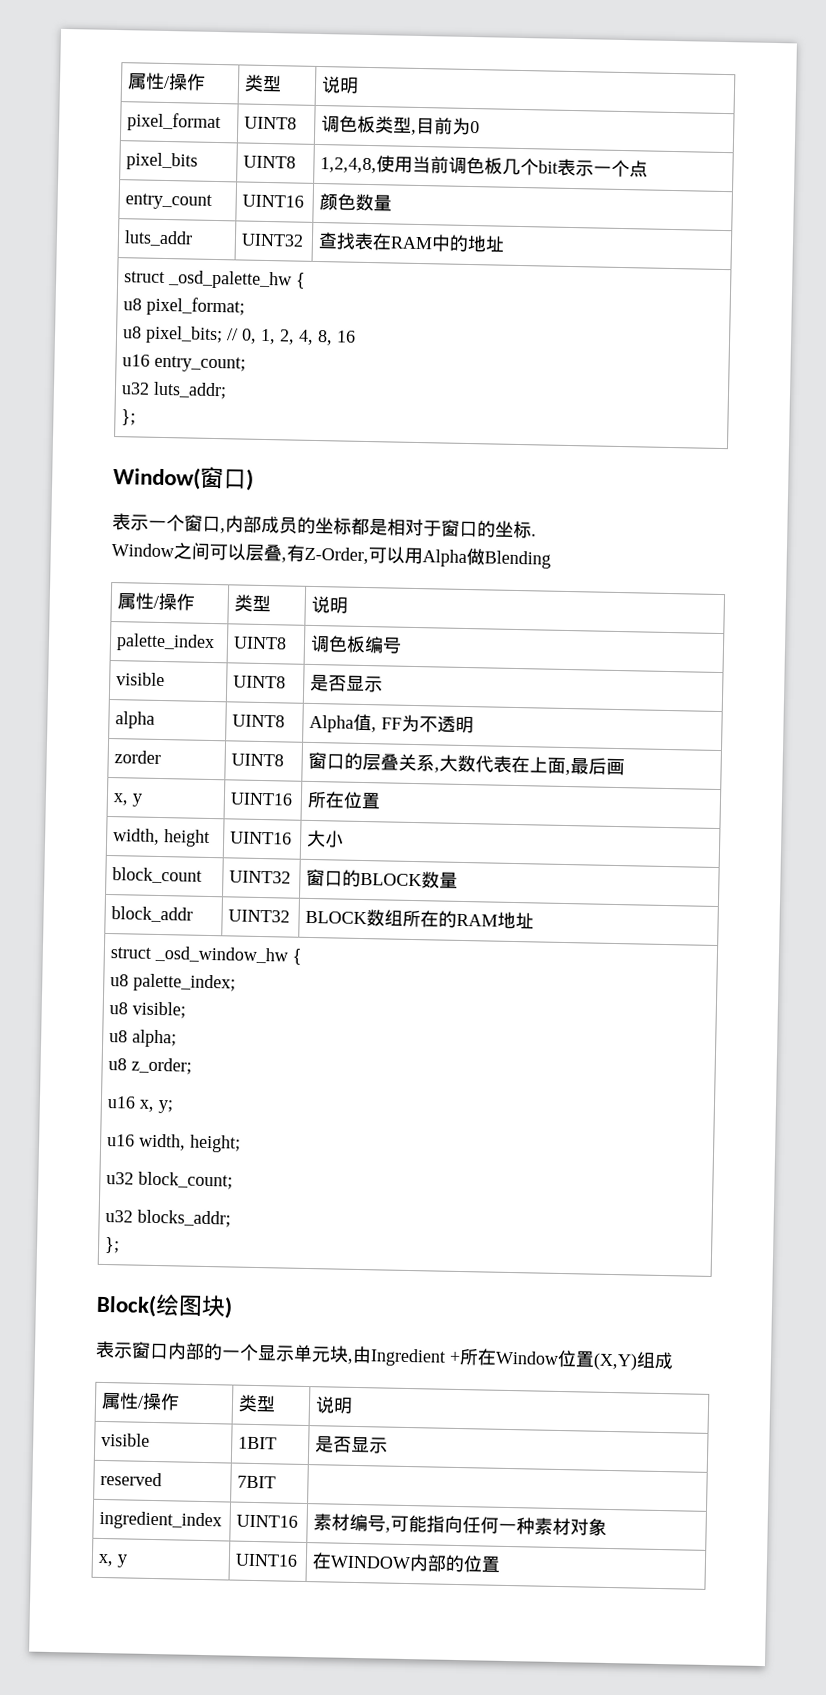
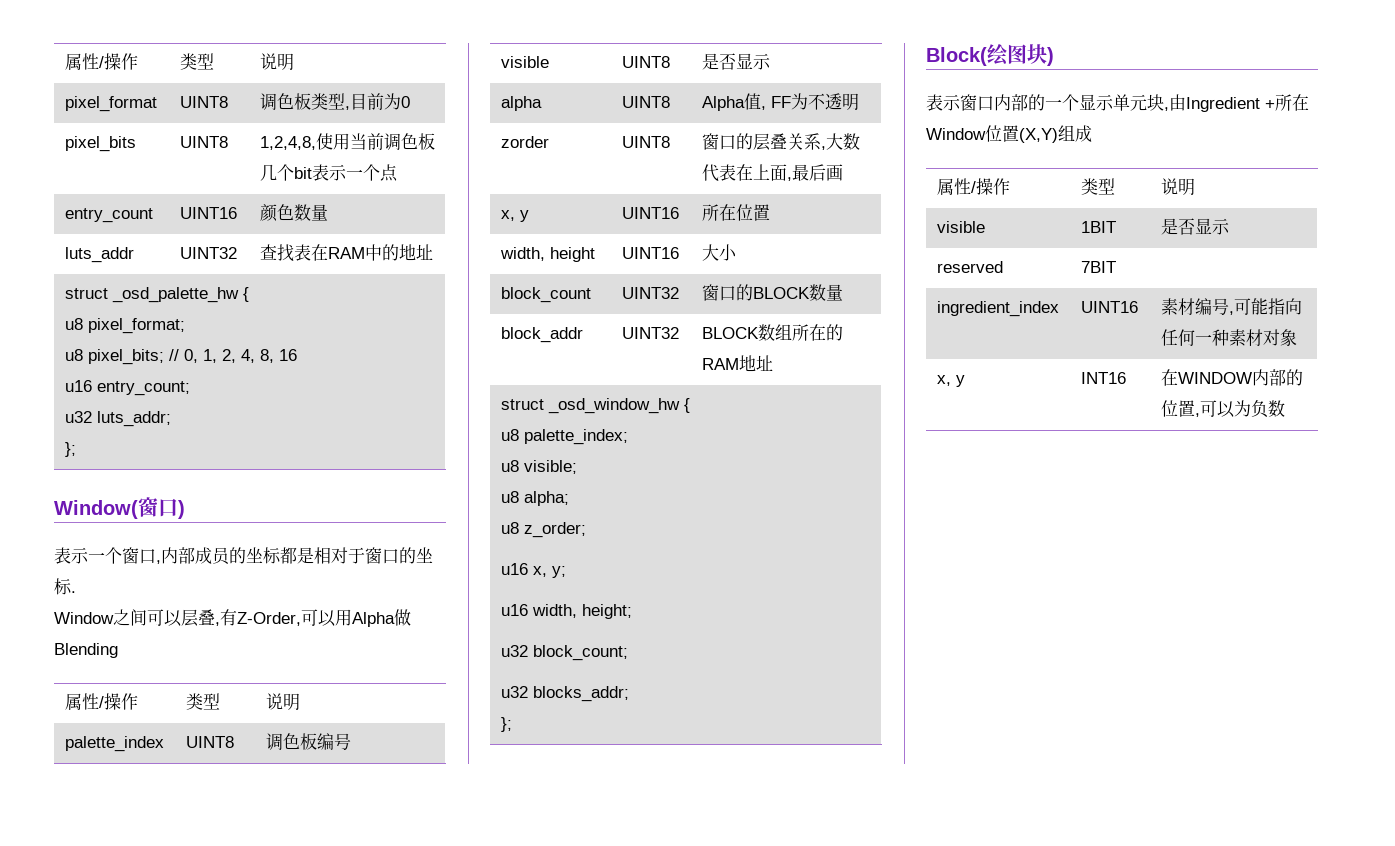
[235,1553,299,1567] UINT16 -> [1080,372,1126,384] INT16
(502, 1564) none -> [1194,400,1285,418] ,可以为负数

